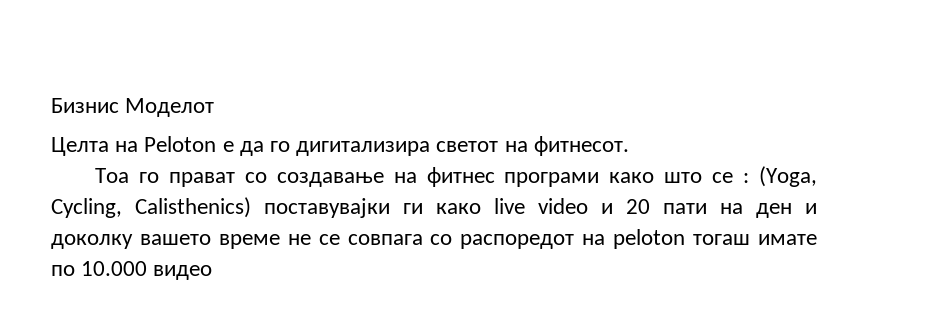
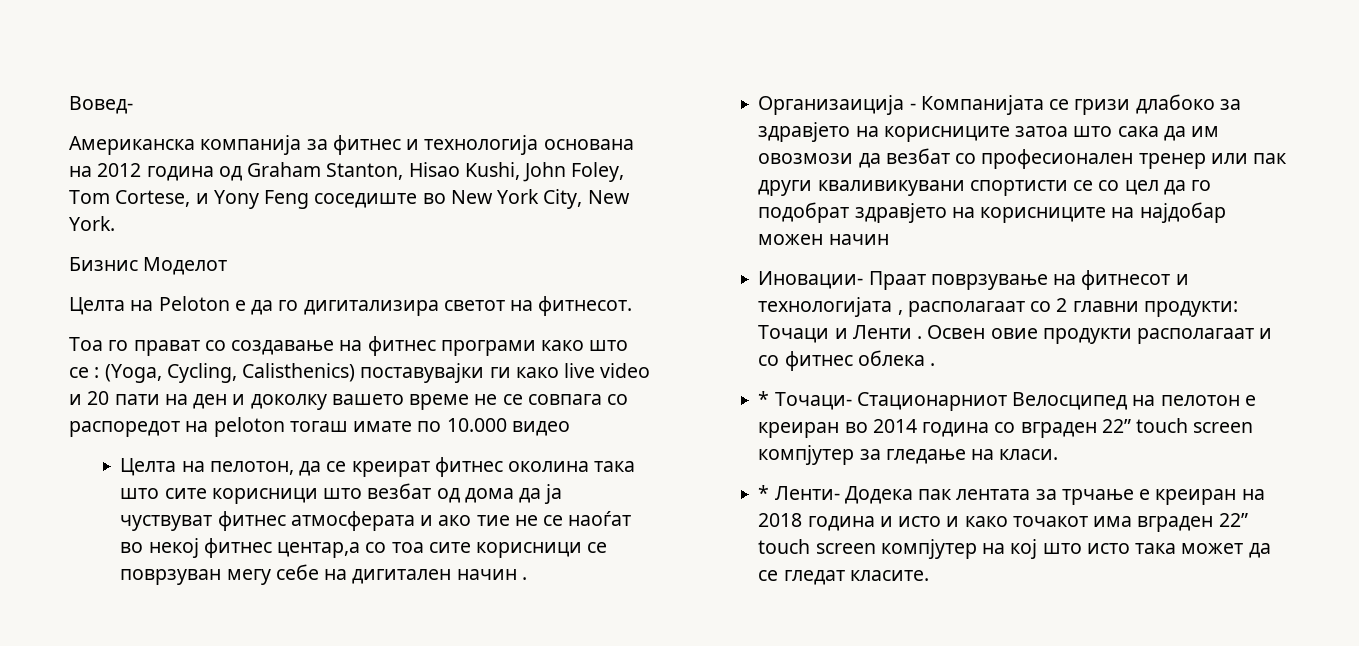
(51, 105) none -> [69,96,133,114] [69,135,634,155] [69,162,625,182] [69,189,630,209] [69,216,115,231] Вовед- // Американска компанија за фитнес и технологија основана на 2012 година од Graham Stanton, Hisao Kushi, John Foley, Tom Cortese, и Yony Feng соседиште во New York City, New York. //
(213, 272) none -> [120,457,636,477] [120,483,563,504] [120,511,632,531] [120,538,608,558] [120,564,527,585] [758,94,1241,115] [758,122,1220,142] [758,148,1288,169] [758,180,1212,196] [758,202,1226,223] [758,234,889,245] [758,270,1189,290] [758,297,1238,317] [758,325,1273,344] [758,350,936,371] [758,391,1256,411] [758,418,1254,438] [758,445,1059,465] [758,485,1265,505] [758,513,1248,532] [758,539,1271,559] [758,570,929,585] // Целта на пелотон, да се креират фитнес околина така што сите корисници што везбат од дома да ја чуствуват фитнес атмосферата и ако тие не се наоѓат во некој фитнес центар,а со тоа сите корисници се поврзуван мегу себе на дигитален начин . // Организаиција - Компанијата се гризи длабоко за здравјето на корисниците затоа што сака да им овозмози да везбат со професионален тренер или пак други кваливикувани спортисти се со цел да го подобрат здравјето на корисниците на најдобар можен начин // Иновации- Праат поврзување на фитнесот и технологијата , располагаат со 2 главни продукти: Точаци и Ленти . Освен овие продукти располагаат и со фитнес облека . // * Точаци- Стационарниот Велосципед на пелотон е креиран во 2014 година со вграден 22” touch screen компјутер за гледање на класи. // * Ленти- Додека пак лентата за трчање е креиран на 2018 година и исто и како точакот има вграден 22” touch screen компјутер на кој што исто така может да се гледат класите.

